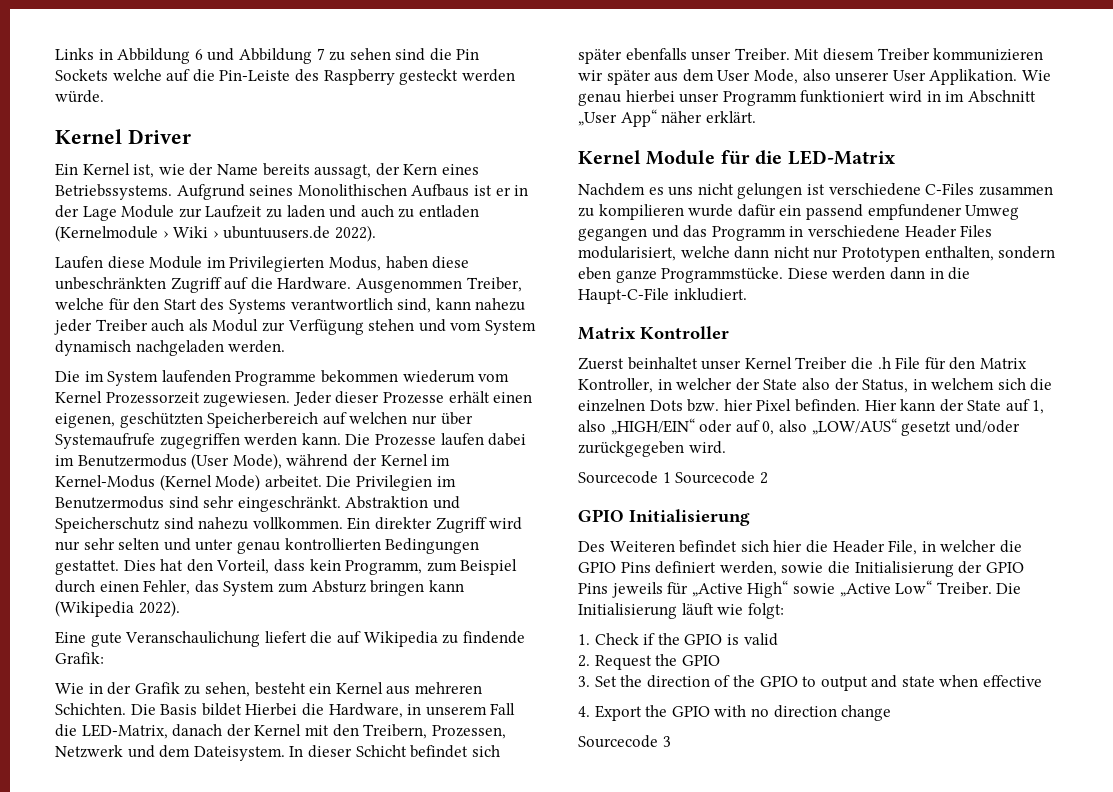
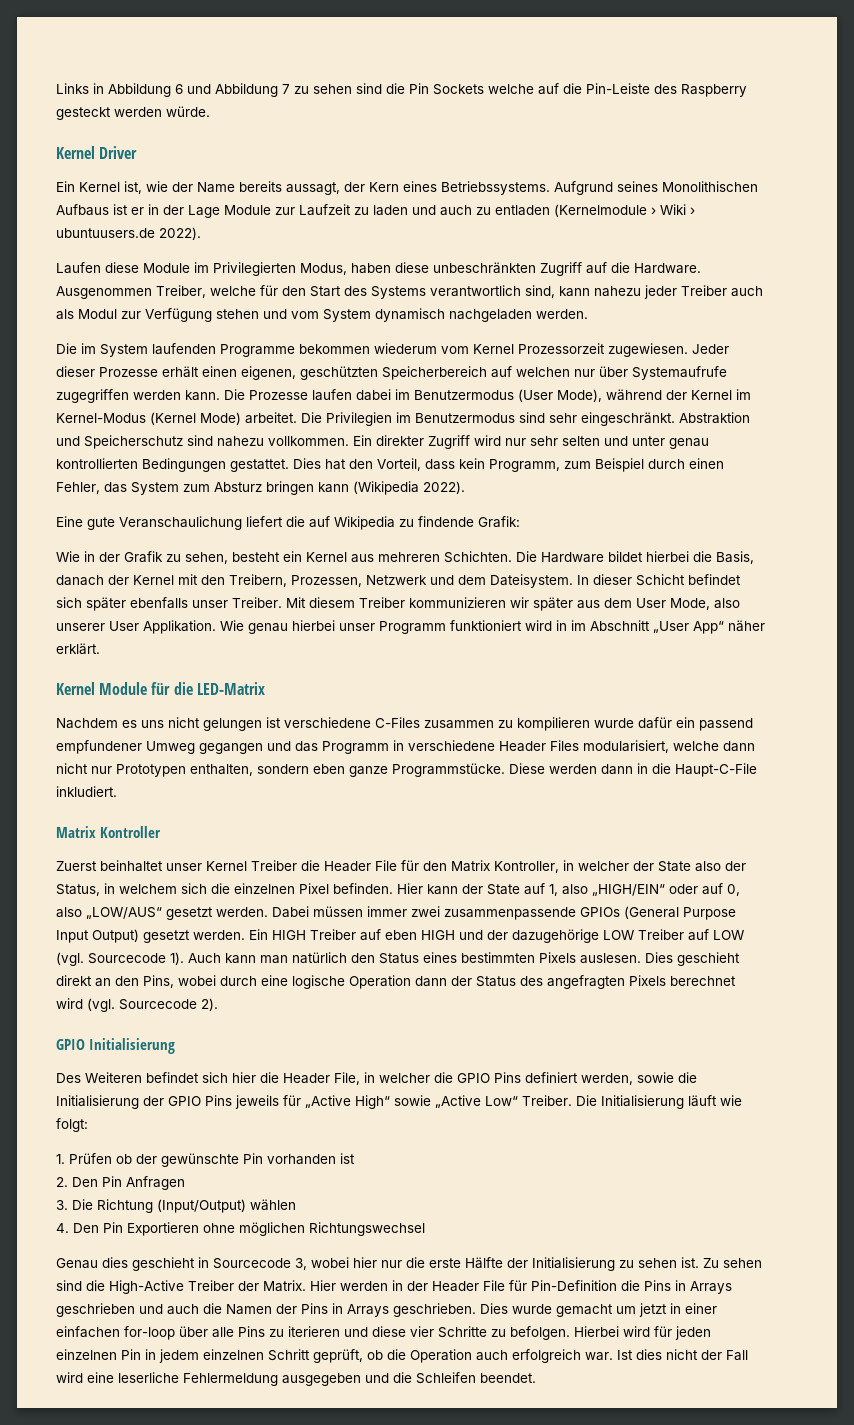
[160,703,516,718] [55,724,168,739] Basis bildet Hierbei die Hardware, in unserem Fall die LED-Matrix, -> [541,551,754,564] Hardware bildet hierbei die Basis,
[877,357,891,369] .h -> [324,861,371,872] Header
[649,399,753,412] Dots bzw. hier -> (295, 888) none
[954,420,1020,433] [578,441,726,457] [578,471,768,484] und/oder zurückgegeben wird. // Sourcecode 1 Sourcecode 2 -> [216,906,736,920] [56,929,744,943] [56,952,740,966] [56,975,736,989] [56,998,218,1012] werden. Dabei müssen immer zwei zusammenpassende GPIOs (General Purpose Input Output) gesetzt werden. Ein HIGH Treiber auf eben HIGH und der dazugehörige LOW Treiber auf LOW (vgl. Sourcecode 1). Auch kann man natürlich den Status eines bestimmten Pixels auslesen. Dies geschieht direkt an den Pins, wobei durch eine logische Operation dann der Status des angefragten Pixels berechnet wird (vgl. Sourcecode 2).
[594,633,778,646] [578,654,720,670] [578,675,1043,691] [578,705,892,721] [578,735,671,748] Check if the GPIO is valid // 2. Request the GPIO // 3. Set the direction of the GPIO to output and state when effective // 4. Export the GPIO with no direction change // Sourcecode 3 -> [69,1153,355,1167] [56,1176,185,1190] [56,1199,296,1213] [56,1222,425,1236] [56,1257,762,1271] [56,1280,732,1294] [56,1303,717,1317] [56,1326,711,1340] [56,1349,748,1363] [56,1372,536,1386] Prüfen ob der gewünschte Pin vorhanden ist // 2. Den Pin Anfragen // 3. Die Richtung (Input/Output) wählen // 4. Den Pin Exportieren ohne möglichen Richtungswechsel // Genau dies geschieht in Sourcecode 3, wobei hier nur die erste Hälfte der Initialisierung zu sehen ist. Zu sehen sind die High-Active Treiber der Matrix. Hier werden in der Header File für Pin-Definition die Pins in Arrays geschrieben und auch die Namen der Pins in Arrays geschrieben. Dies wurde gemacht um jetzt in einer einfachen for-loop über alle Pins zu iterieren und diese vier Schritte zu befolgen. Hierbei wird für jeden einzelnen Pin in jedem einzelnen Schritt geprüft, ob die Operation auch erfolgreich war. Ist dies nicht der Fall wird eine leserliche Fehlermeldung ausgegeben und die Schleifen beendet.

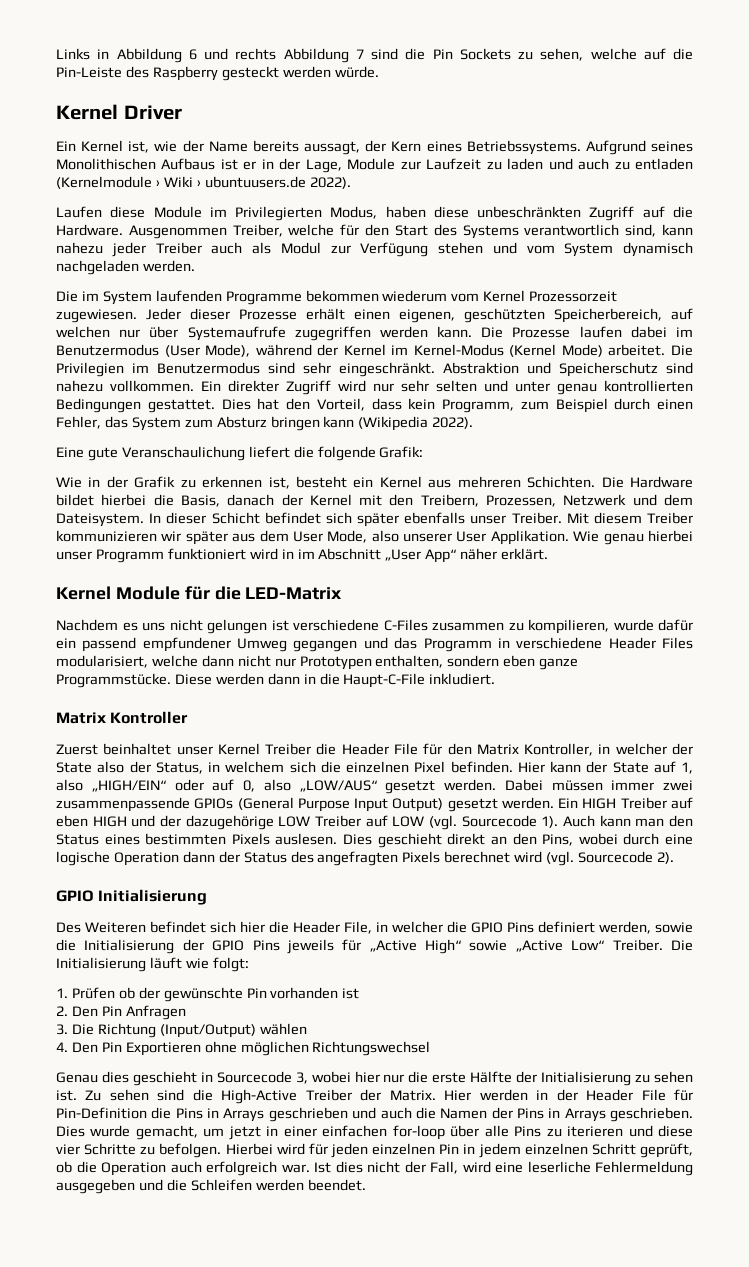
(211, 89) none -> [235,48,277,60] rechts
[294,84,352,94] zu sehen -> (364, 54) none
(484, 89) none -> [518,48,584,61] zu sehen,
[188,205,220,218] Lage -> [305,159,342,173] Lage,
[382,366,487,380] Speicherbereich -> [554,308,662,323] Speicherbereich,
[309,516,474,530] auf Wikipedia zu findende -> [317,446,376,461] folgende
[185,552,228,564] sehen, -> [202,476,290,489] erkennen ist,
[517,717,590,731] kompilieren -> [528,619,609,634] kompilieren,
[292,952,347,964] natürlich -> (665, 822) none
[556,1304,613,1317] gemacht -> [135,1125,198,1140] gemacht,
[726,1350,748,1361] Fall -> [430,1161,458,1174] Fall,
(476, 1378) none -> [255,1179,304,1191] werden

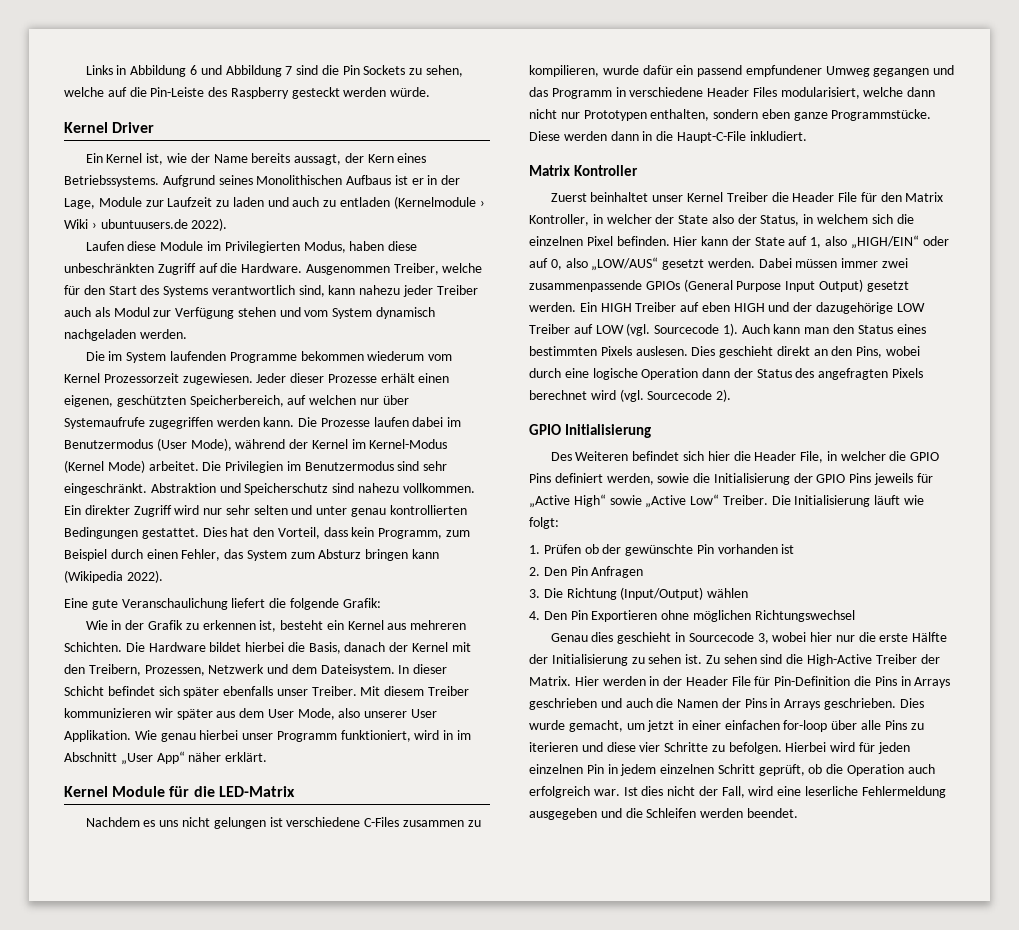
[235,48,277,60] rechts -> (222, 70) none
[167,548,246,560] funktioniert -> [340,730,411,742] funktioniert,

